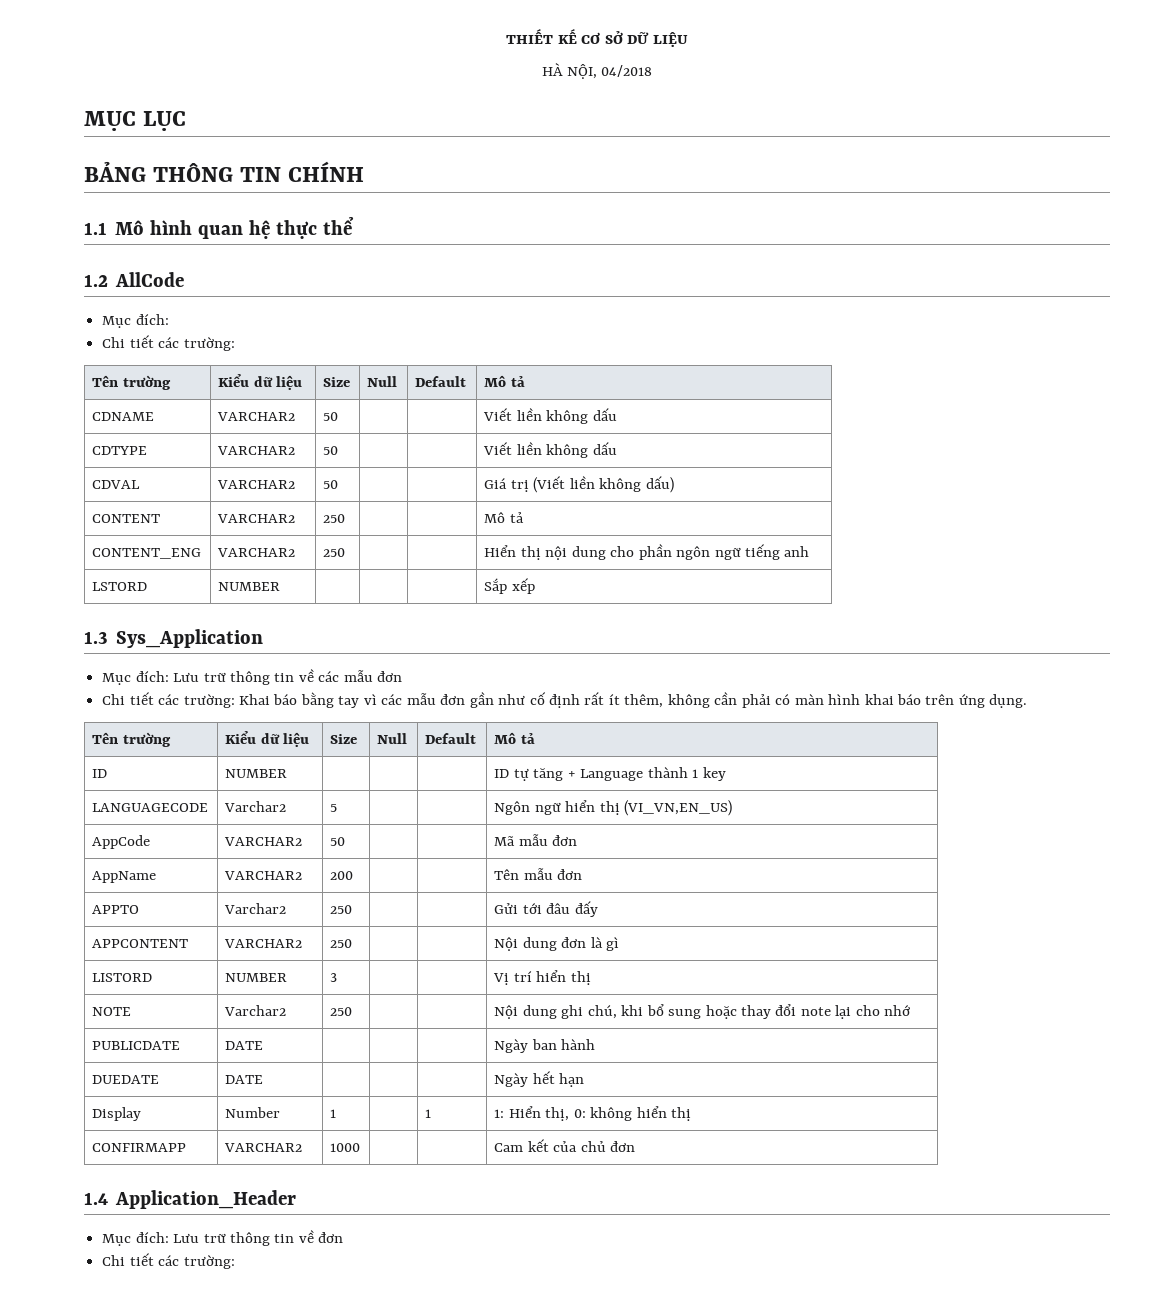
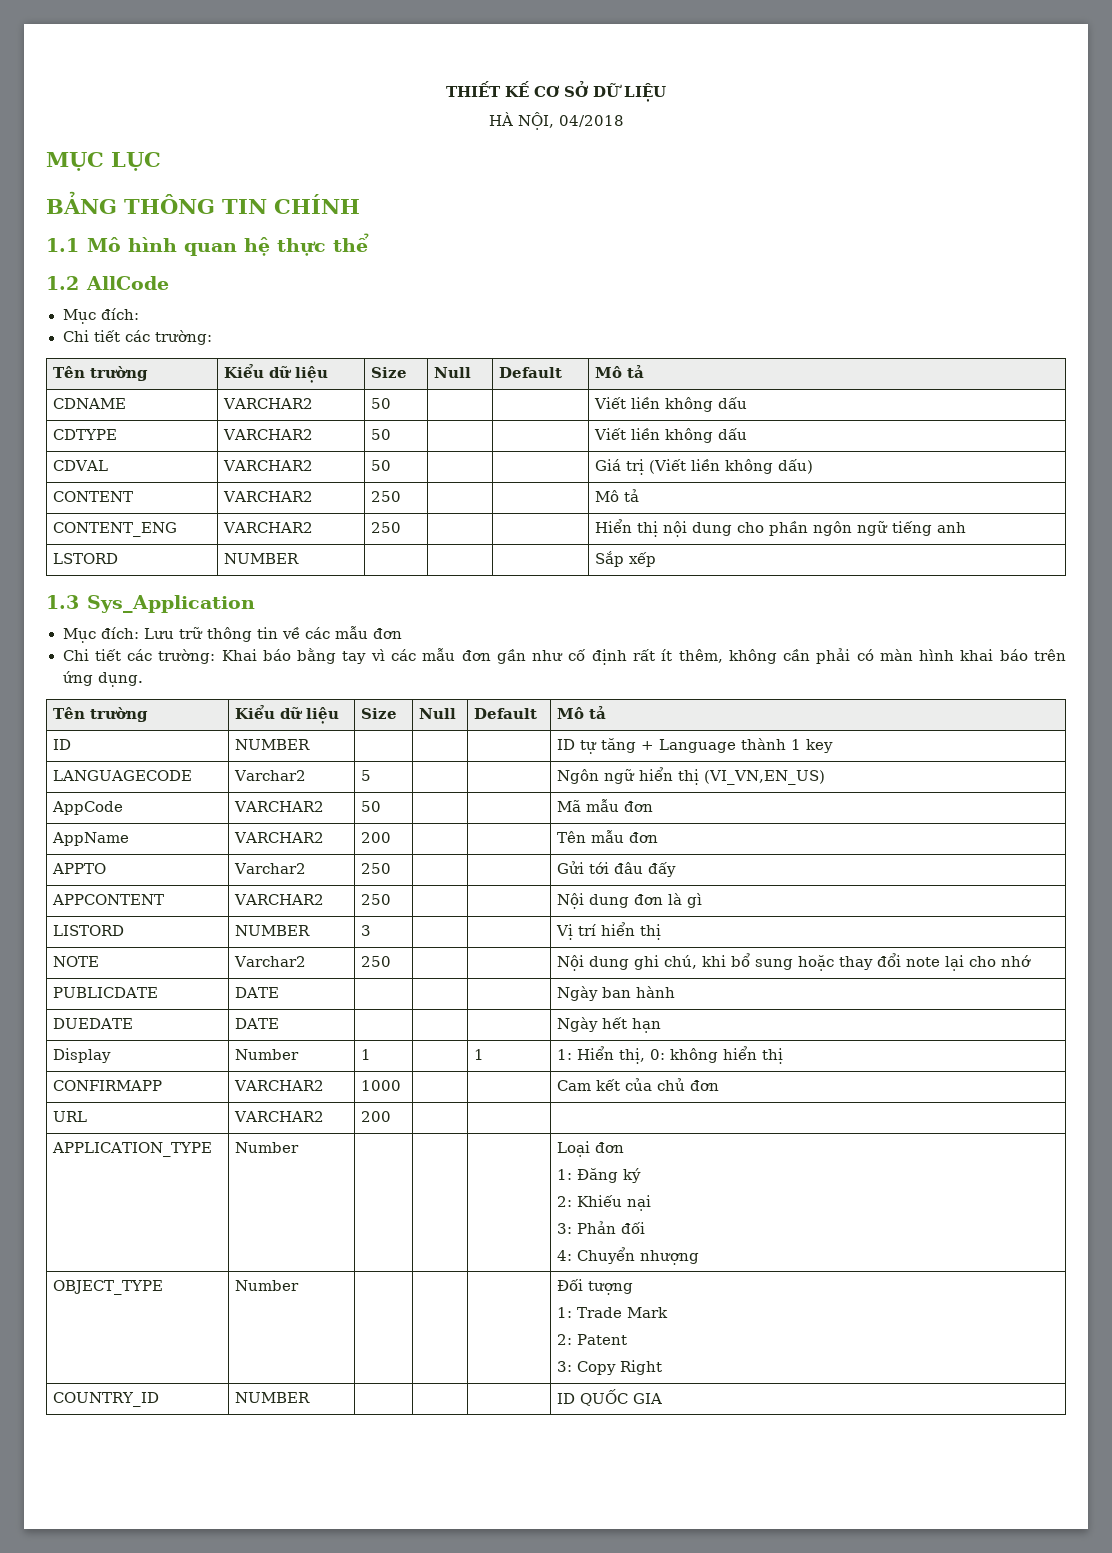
[84,1190,297,1209] [102,1230,344,1246] [102,1253,235,1269] // 1.4 Application_Header // Mục đích: Lưu trữ thông tin về đơn // Chi tiết các trường: -> [53,1111,88,1122] [234,1111,325,1122] [361,1111,392,1122] [52,1142,213,1157] [235,1142,300,1153] [557,1141,625,1157] [557,1168,642,1183] [557,1195,652,1211] [557,1221,646,1234] [557,1247,700,1265] [53,1280,164,1295] [235,1280,300,1291] [557,1279,634,1295] [557,1307,669,1318] [557,1334,628,1345] [557,1360,663,1375] [53,1392,160,1407] [235,1392,311,1403] [557,1389,663,1406] // URL | VARCHAR2 | 200 | | | // APPLICATION_TYPE | Number | | | | Loại đơn // 1: Đăng ký // 2: Khiếu nại // 3: Phản đối // 4: Chuyển nhượng // OBJECT_TYPE | Number | | | | Đối tượng // 1: Trade Mark // 2: Patent // 3: Copy Right // COUNTRY_ID | NUMBER | | | | ID QUỐC GIA

